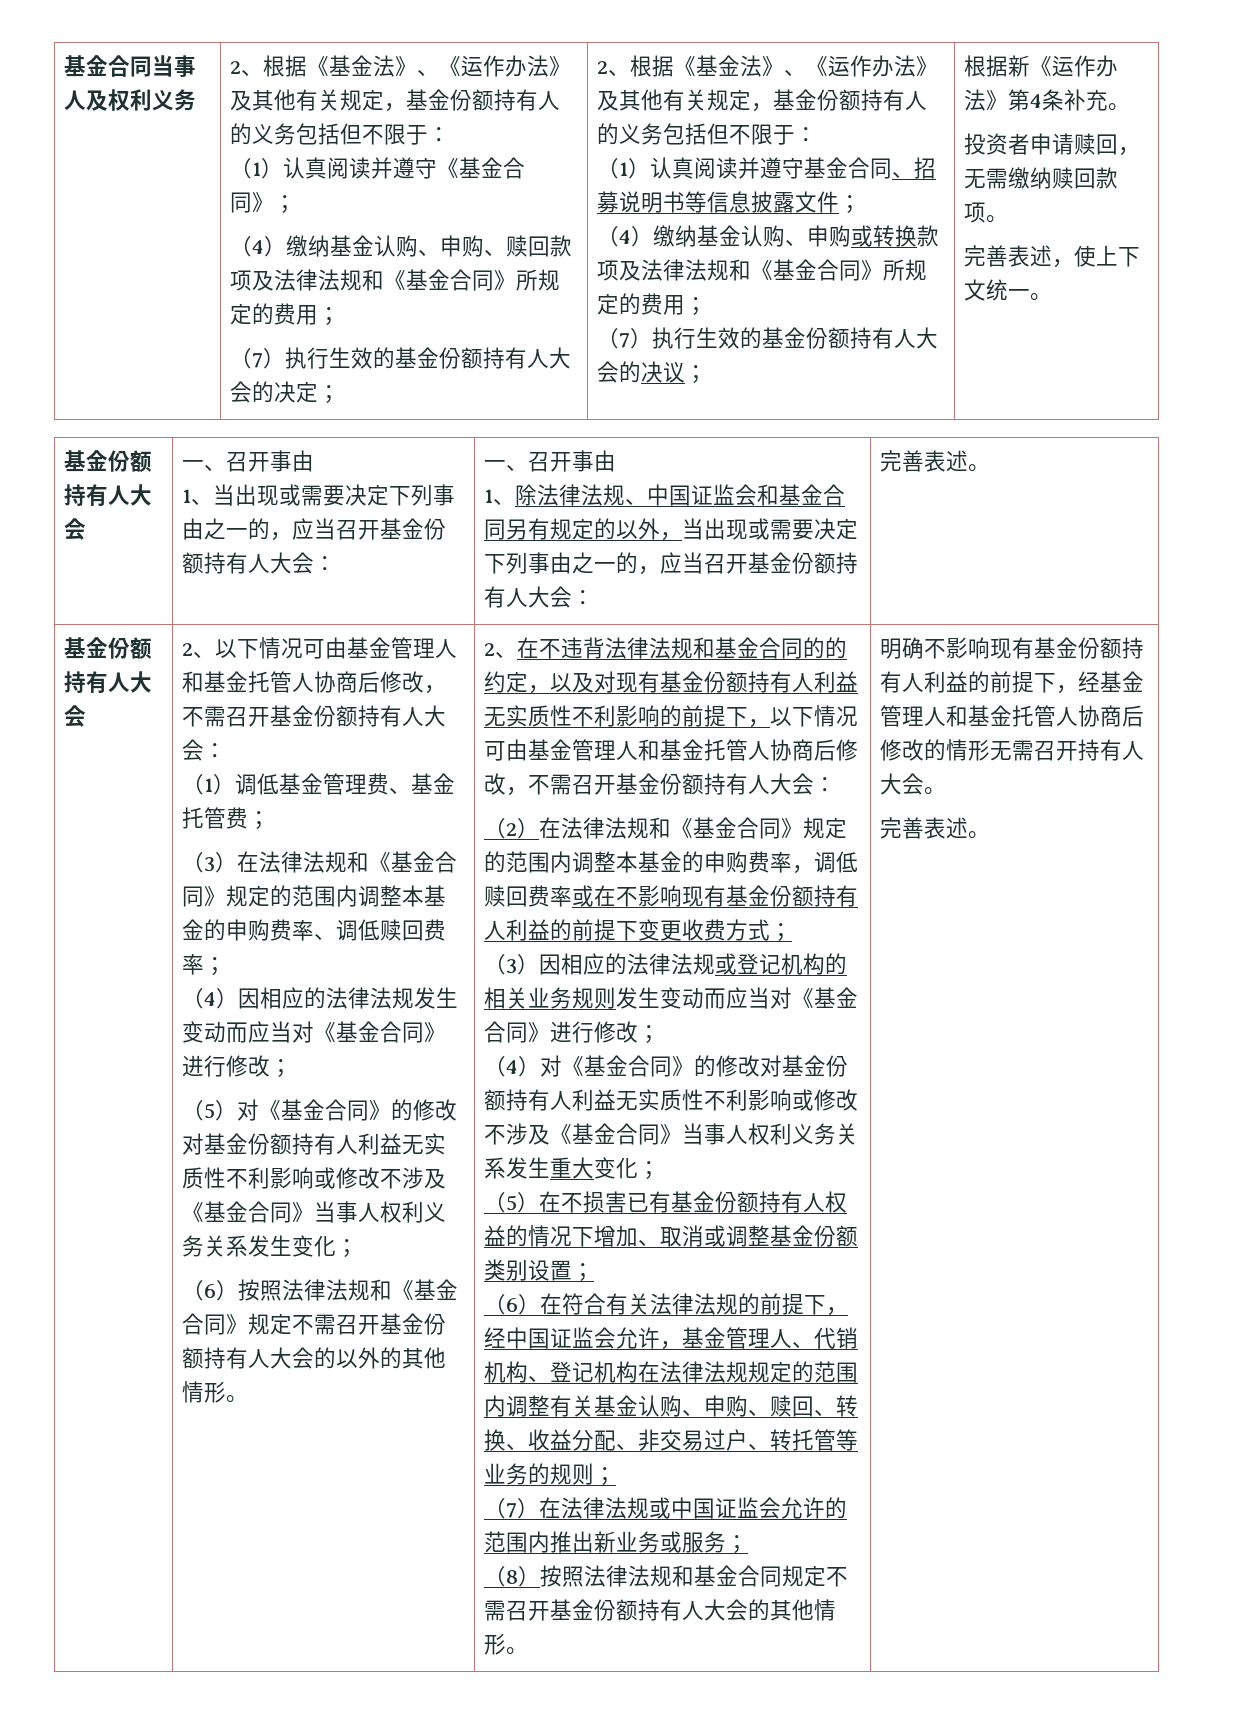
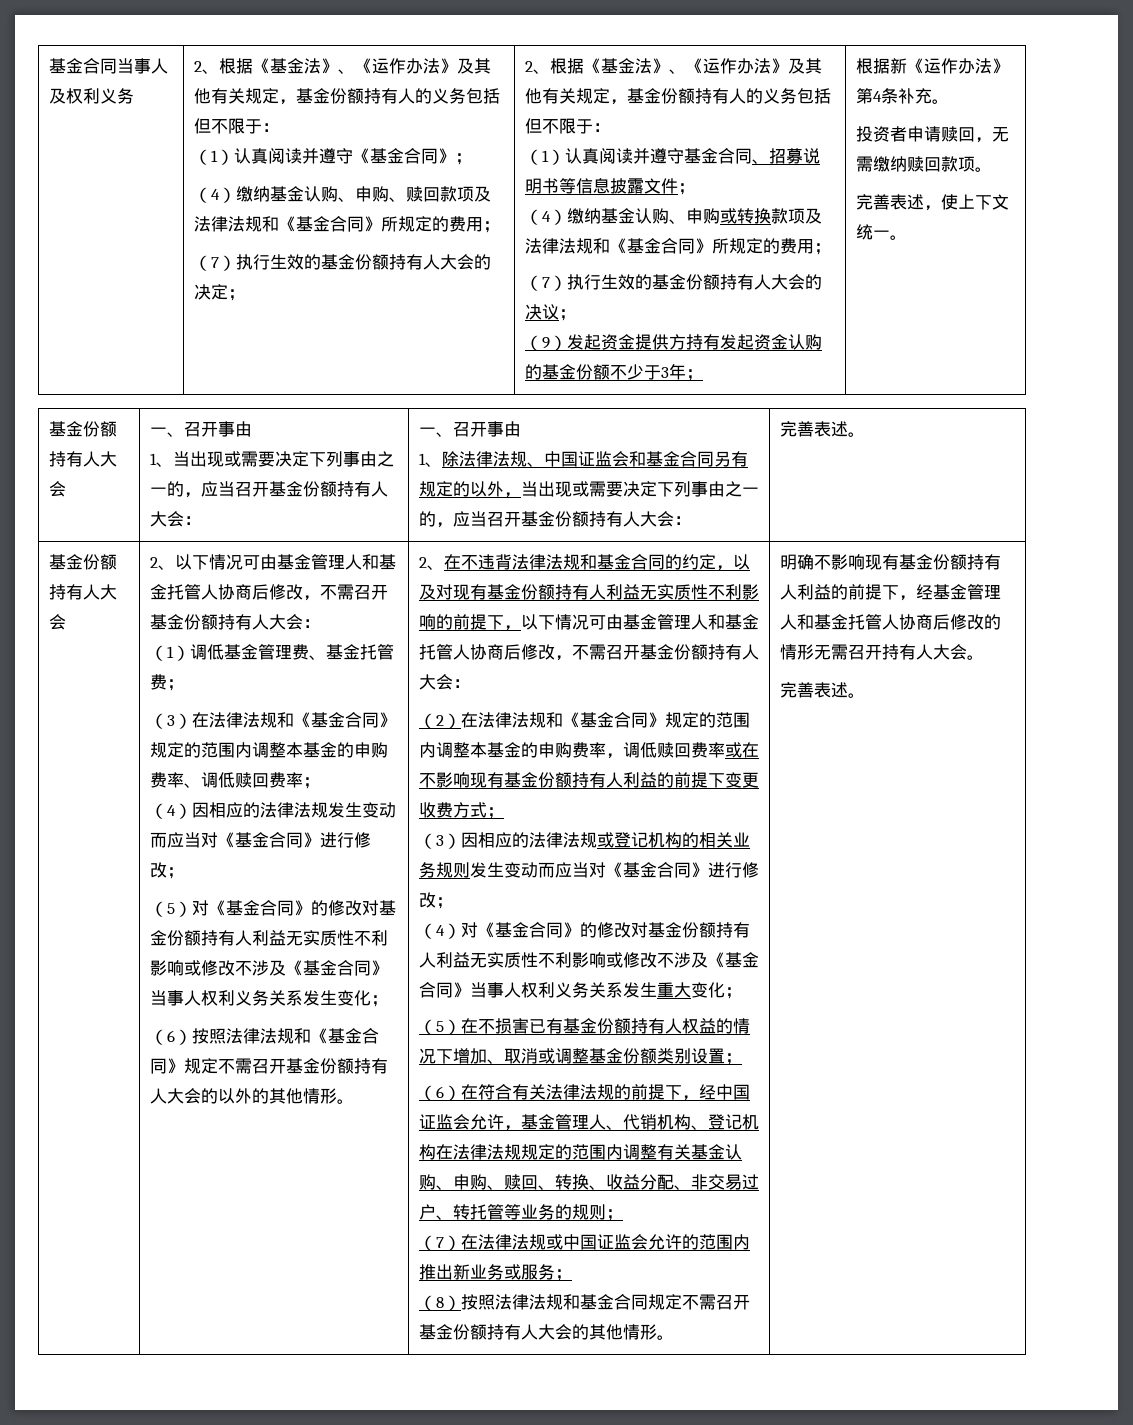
(708, 374) none -> [524,334,822,351] [524,363,703,381] // （9）发起资金提供方持有发起资金认购的基金份额不少于3年；
[825,637,848,659] 的 -> (682, 562) none

